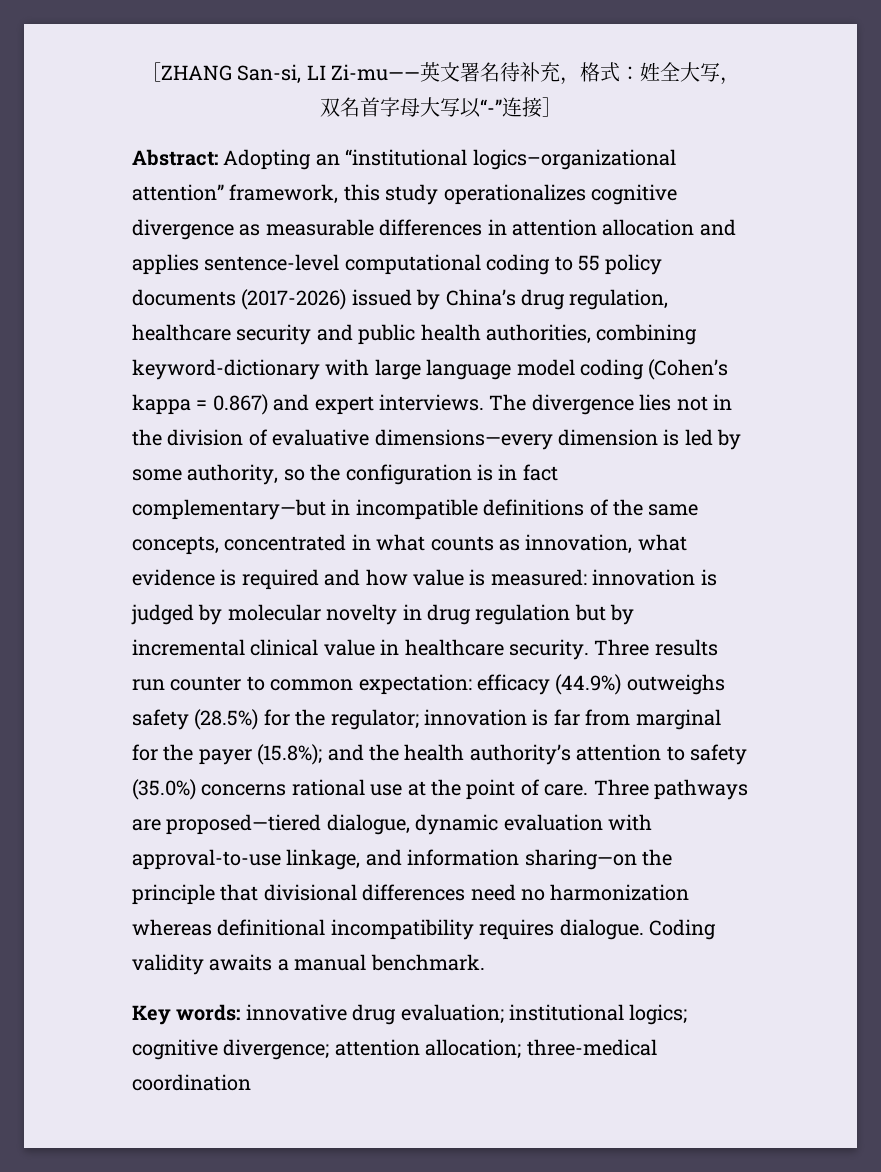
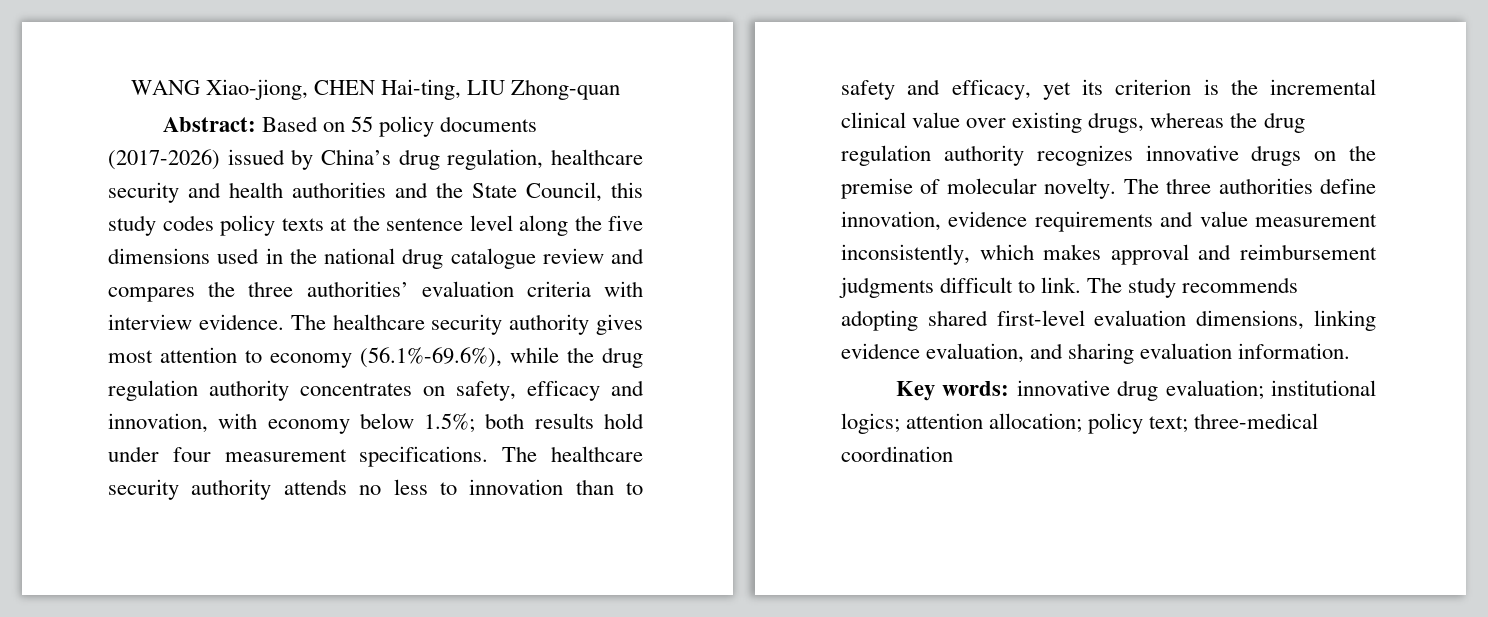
[140,62,741,85] [319,97,562,118] [132,149,676,170] [132,184,677,205] [132,219,736,240] [132,254,573,275] ［ZHANG San-si, LI Zi-mu——英文署名待补充，格式：姓全大写，双名首字母大写以“-”连接］ // Abstract: Adopting an “institutional logics–organizational attention” framework, this study operationalizes cognitive divergence as measurable differences in attention allocation and applies sentence-level computational coding to -> [130,79,621,100] [162,116,345,132] WANG Xiao-jiong, CHEN Hai-ting, LIU Zhong-quan // Abstract: Based on
[358,324,698,345] [132,359,729,380] [132,394,732,415] [132,429,742,450] [132,464,558,485] [132,499,699,520] [132,534,687,555] [132,569,717,590] [131,604,635,625] [132,639,718,660] [132,674,725,695] [132,709,721,730] [132,744,747,765] [132,779,748,800] [132,814,652,835] [132,849,672,870] [132,884,690,905] [132,919,716,940] [132,954,485,975] public health authorities, combining keyword-dictionary with large language model coding (Cohen’s kappa = 0.867) and expert interviews. The divergence lies not in the division of evaluative dimensions—every dimension is led by some authority, so the configuration is in fact complementary—but in incompatible definitions of the same concepts, concentrated in what counts as innovation, what evidence is required and how value is measured: innovation is judged by molecular novelty in drug regulation but by incremental clinical value in healthcare security. Three results run counter to common expectation: efficacy (44.9%) outweighs safety (28.5%) for the regulator; innovation is far from marginal for the payer (15.8%); and the health authority’s attention to safety (35.0%) concerns rational use at the point of care. Three pathways are proposed—tiered dialogue, dynamic evaluation with approval-to-use linkage, and information sharing—on the principle that divisional differences need no harmonization whereas definitional incompatibility requires dialogue. Coding validity awaits a manual benchmark. -> [229,182,643,202] [108,215,643,236] [108,248,644,269] [108,281,643,302] [108,314,643,335] [108,347,643,368] [108,380,644,401] [108,413,644,434] [108,446,643,467] [108,479,643,500] [841,79,1376,100] [841,112,1305,133] [841,145,1376,166] [841,178,1376,199] [841,211,1377,232] [841,244,1377,265] [839,277,1299,298] [841,310,1376,331] [841,343,1351,364] health authorities and the State Council, this study codes policy texts at the sentence level along the five dimensions used in the national drug catalogue review and compares the three authorities’ evaluation criteria with interview evidence. The healthcare security authority gives most attention to economy (56.1%-69.6%), while the drug regulation authority concentrates on safety, efficacy and innovation, with economy below 1.5%; both results hold under four measurement specifications. The healthcare security authority attends no less to innovation than to safety and efficacy, yet its criterion is the incremental clinical value over existing drugs, whereas the drug regulation authority recognizes innovative drugs on the premise of molecular novelty. The three authorities define innovation, evidence requirements and value measurement inconsistently, which makes approval and reimbursement judgments difficult to link. The study recommends adopting shared first-level evaluation dimensions, linking evidence evaluation, and sharing evaluation information.
[132,1039,522,1060] cognitive divergence; attention allocation; -> [906,413,1189,434] attention allocation; policy text;

